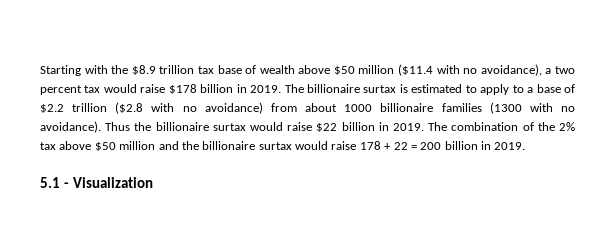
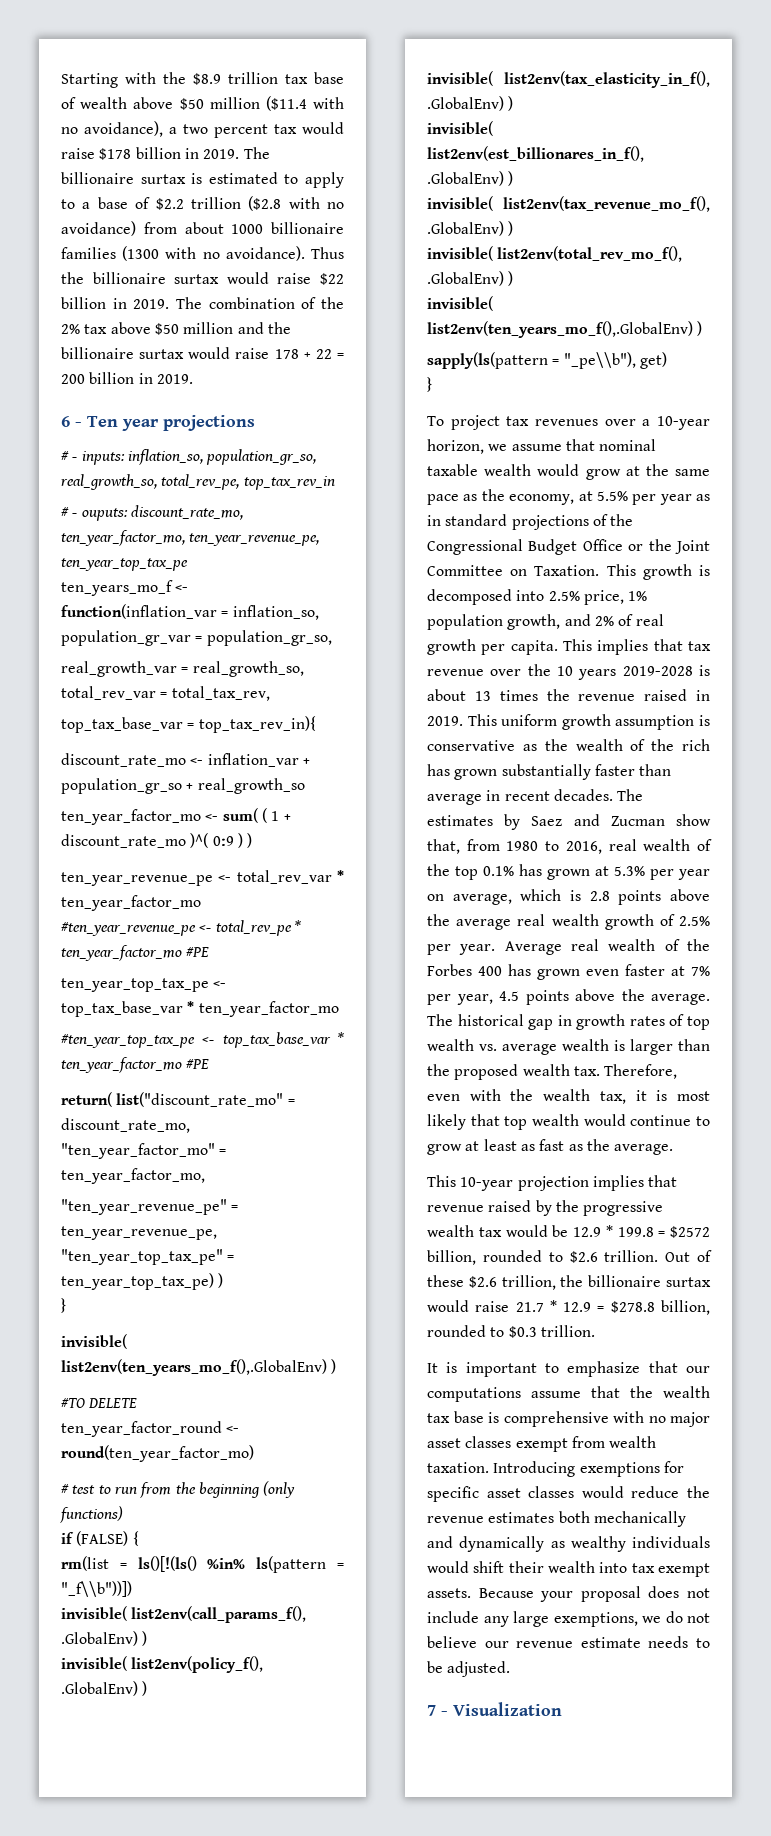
[40,177,60,188] 5.1 -> [61,415,255,431] [61,449,317,465] [61,474,335,490] [61,505,243,521] [61,530,320,546] [61,558,188,571] [61,580,189,596] [61,604,319,620] [61,630,332,646] [61,661,304,677] [61,686,270,701] [61,716,316,733] [61,753,310,767] [61,778,305,794] [61,808,291,825] [61,833,253,848] [61,870,344,886] [61,895,201,911] [61,920,302,936] [61,945,210,961] [61,978,227,992] [61,1001,339,1017] [61,1032,345,1048] [61,1057,210,1073] [61,1092,295,1107] [61,1118,190,1133] [61,1143,227,1159] [61,1168,205,1184] [61,1199,239,1215] [61,1226,217,1240] [61,1249,235,1265] [61,1273,224,1290] [61,1298,66,1313] [61,1334,127,1349] [61,1359,337,1376] [61,1398,138,1408] [61,1421,240,1437] [61,1445,254,1462] [61,1481,296,1498] [60,1506,123,1523] [61,1531,139,1546] [61,1556,345,1573] [61,1581,132,1597] [61,1606,307,1623] [61,1631,148,1646] [61,1656,264,1673] [61,1681,148,1696] [427,71,710,88] [427,96,514,111] [427,121,493,136] [427,146,644,162] [427,171,514,186] [427,196,710,212] [427,221,514,236] [427,246,683,262] [427,271,514,286] [427,296,493,311] [427,321,703,338] [427,352,667,369] [427,377,432,392] [427,415,710,430] [427,439,657,454] [427,464,710,480] [427,489,710,505] [427,514,634,530] [427,539,710,555] [427,564,710,580] [427,589,648,605] [427,614,664,630] [427,639,711,655] [427,664,710,680] [427,689,710,701] [427,714,710,730] [427,739,710,751] [427,764,672,780] [427,789,644,805] [427,814,711,830] [427,839,712,854] [427,864,710,880] [427,889,710,905] [427,914,710,930] [427,939,710,955] [427,964,710,980] [427,989,710,1005] [427,1014,710,1030] [427,1039,710,1055] [427,1064,678,1080] [427,1089,710,1104] [427,1114,710,1130] [427,1139,674,1155] [427,1175,678,1191] [427,1200,664,1216] [427,1225,710,1238] [427,1250,712,1265] [427,1275,711,1290] [427,1300,710,1315] [427,1325,595,1338] [427,1361,710,1377] [427,1386,710,1402] [427,1411,710,1427] [427,1436,657,1452] [427,1461,684,1477] [427,1486,710,1502] [427,1511,686,1527] [427,1536,710,1552] [427,1561,710,1577] [427,1586,710,1602] [427,1611,710,1627] [427,1636,710,1648] [427,1661,511,1677] [427,1705,436,1716] 6 - Ten year projections // # - inputs: inflation_so, population_gr_so, real_growth_so, total_rev_pe, top_tax_rev_in // # - ouputs: discount_rate_mo, ten_year_factor_mo, ten_year_revenue_pe, ten_year_top_tax_pe // ten_years_mo_f <- function(inflation_var = inflation_so, population_gr_var = population_gr_so, // real_growth_var = real_growth_so, total_rev_var = total_tax_rev, // top_tax_base_var = top_tax_rev_in){ // discount_rate_mo <- inflation_var + population_gr_so + real_growth_so // ten_year_factor_mo <- sum( ( 1 + discount_rate_mo )^( 0:9 ) ) // ten_year_revenue_pe <- total_rev_var * ten_year_factor_mo // #ten_year_revenue_pe <- total_rev_pe * ten_year_factor_mo #PE // ten_year_top_tax_pe <- top_tax_base_var * ten_year_factor_mo // #ten_year_top_tax_pe <- top_tax_base_var * ten_year_factor_mo #PE // return( list("discount_rate_mo" = discount_rate_mo, "ten_year_factor_mo" = ten_year_factor_mo, // "ten_year_revenue_pe" = ten_year_revenue_pe, "ten_year_top_tax_pe" = ten_year_top_tax_pe) ) // } // invisible( list2env(ten_years_mo_f(),.GlobalEnv) ) // #TO DELETE // ten_year_factor_round <- round(ten_year_factor_mo) // # test to run from the beginning (only functions) // if (FALSE) { // rm(list = ls()[!(ls() %in% ls(pattern = "_f\\b"))]) // invisible( list2env(call_params_f(), .GlobalEnv) ) // invisible( list2env(policy_f(), .GlobalEnv) ) // invisible( list2env(tax_elasticity_in_f(), .GlobalEnv) ) // invisible( list2env(est_billionares_in_f(), .GlobalEnv) ) // invisible( list2env(tax_revenue_mo_f(), .GlobalEnv) ) // invisible( list2env(total_rev_mo_f(), .GlobalEnv) ) // invisible( list2env(ten_years_mo_f(),.GlobalEnv) ) // sapply(ls(pattern = "_pe\\b"), get) // } // To project tax revenues over a 10-year horizon, we assume that nominal taxable wealth would grow at the same pace as the economy, at 5.5% per year as in standard projections of the Congressional Budget Office or the Joint Committee on Taxation. This growth is decomposed into 2.5% price, 1% population growth, and 2% of real growth per capita. This implies that tax revenue over the 10 years 2019-2028 is about 13 times the revenue raised in 2019. This uniform growth assumption is conservative as the wealth of the rich has grown substantially faster than average in recent decades. The estimates by Saez and Zucman show that, from 1980 to 2016, real wealth of the top 0.1% has grown at 5.3% per year on average, which is 2.8 points above the average real wealth growth of 2.5% per year. Average real wealth of the Forbes 400 has grown even faster at 7% per year, 4.5 points above the average. The historical gap in growth rates of top wealth vs. average wealth is larger than the proposed wealth tax. Therefore, even with the wealth tax, it is most likely that top wealth would continue to grow at least as fast as the average. // This 10-year projection implies that revenue raised by the progressive wealth tax would be 12.9 * 199.8 = $2572 billion, rounded to $2.6 trillion. Out of these $2.6 trillion, the billionaire surtax would raise 21.7 * 12.9 = $278.8 billion, rounded to $0.3 trillion. // It is important to emphasize that our computations assume that the wealth tax base is comprehensive with no major asset classes exempt from wealth taxation. Introducing exemptions for specific asset classes would reduce the revenue estimates both mechanically and dynamically as wealthy individuals would shift their wealth into tax exempt assets. Because your proposal does not include any large exemptions, we do not believe our revenue estimate needs to be adjusted. // 7

